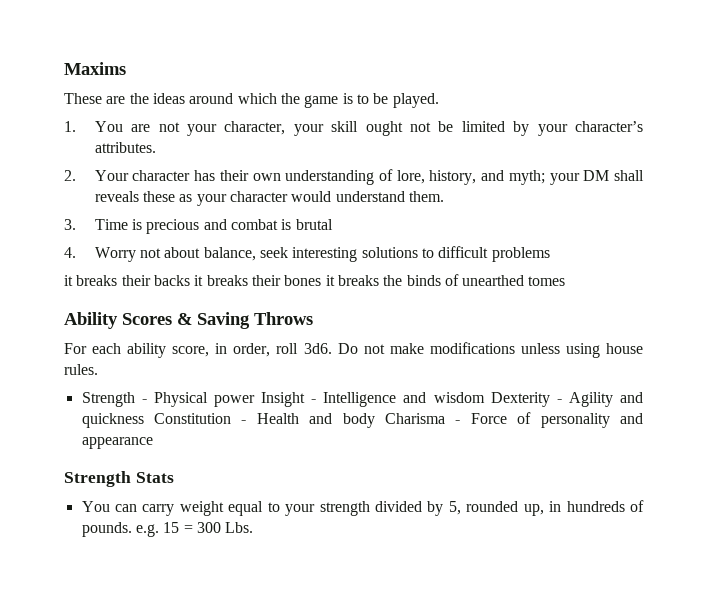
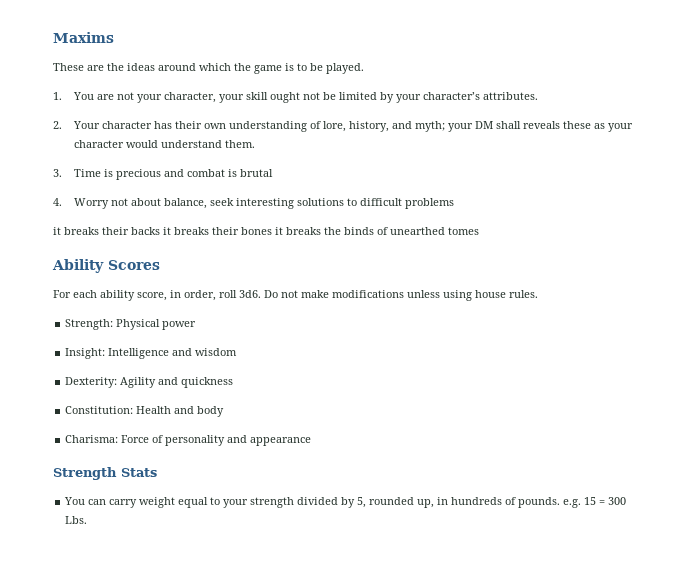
[177,312,313,329] & Saving Throws -> (160, 265) none
[81,392,147,407] Strength - -> [65,319,114,330] Strength:
[261,392,317,407] Insight - -> [65,348,106,359] // Insight:
[490,392,562,407] Dexterity - -> [65,377,118,388] // Dexterity:
[154,413,247,424] Constitution - -> [65,406,134,414] // Constitution:
[385,413,461,424] Charisma - -> [65,435,119,443] // Charisma:

